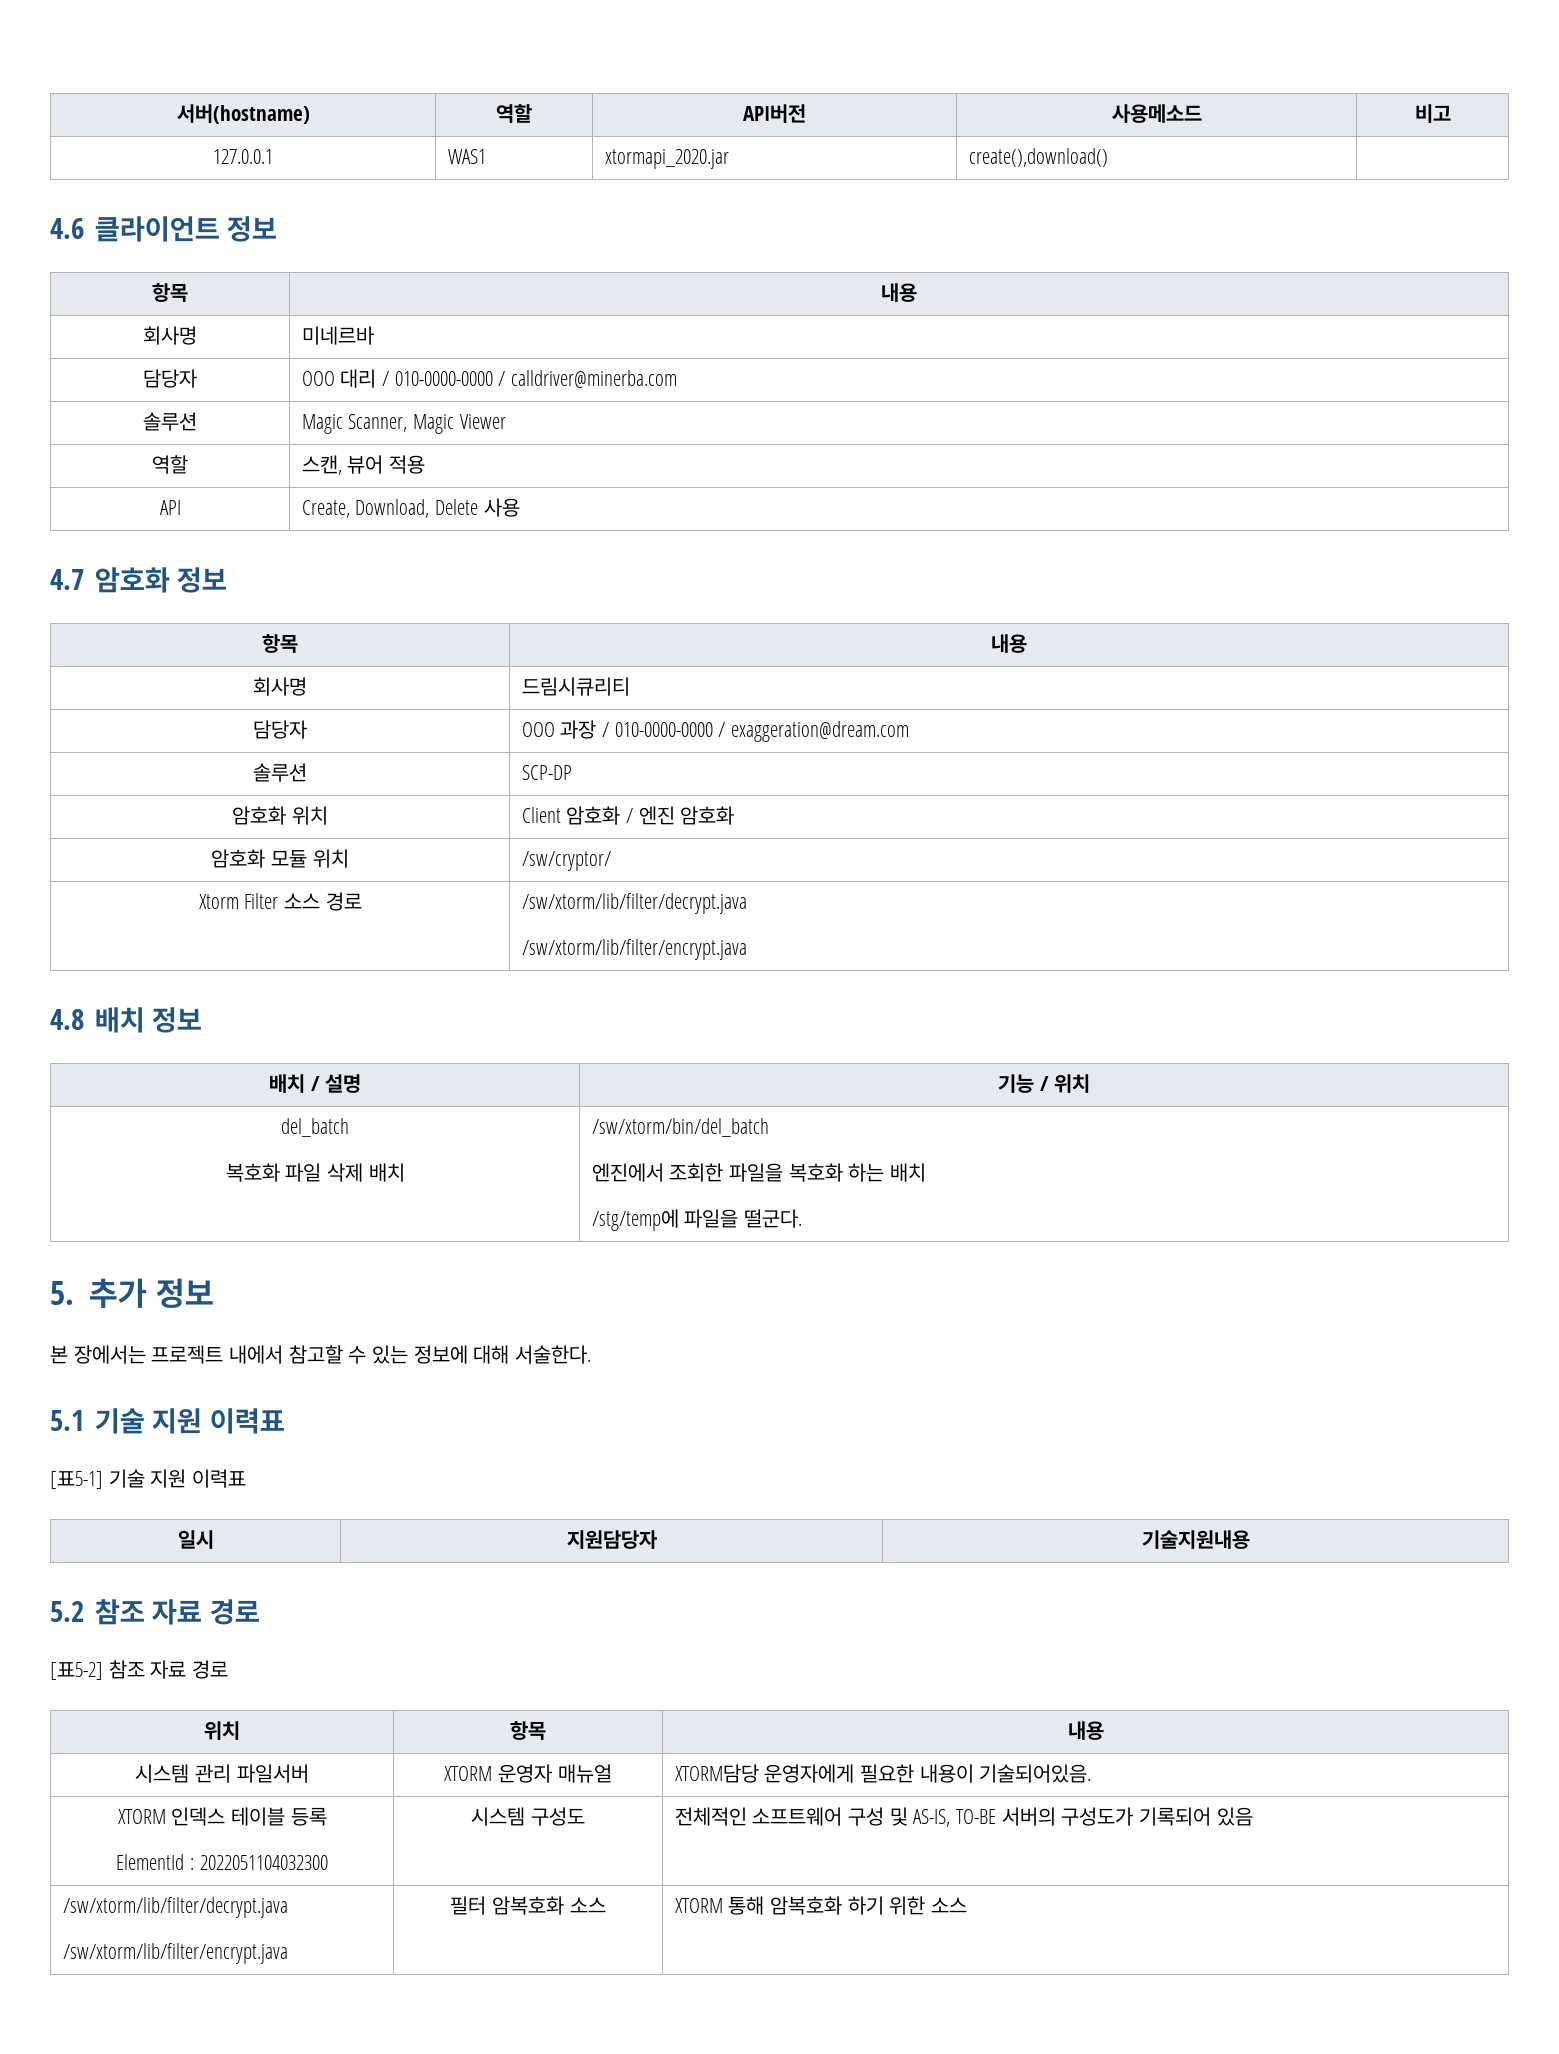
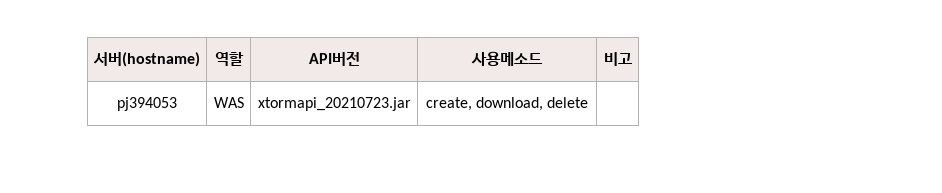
[213,149,273,164] [447,149,486,164] [604,149,729,169] [968,148,1108,167] [50,216,278,242] [152,283,188,302] [881,283,917,302] [143,326,197,345] [301,326,374,345] [143,369,197,388] [301,369,678,388] [143,412,197,431] [301,414,506,434] [152,455,188,474] [301,455,426,475] [159,500,181,515] [301,498,520,518] [50,567,228,593] [262,634,298,653] [991,634,1027,653] [253,677,307,696] [521,677,630,696] [253,720,307,739] [521,720,910,742] [253,763,307,782] [521,765,572,780] [232,806,328,825] [521,806,735,825] [211,849,349,868] [521,851,611,871] [198,892,362,911] [521,893,747,914] [521,939,747,960] [50,1007,203,1033] [268,1074,362,1093] [997,1074,1091,1093] [281,1118,349,1137] [225,1163,405,1182] [591,1118,769,1137] [591,1163,927,1182] [591,1209,803,1231] [50,1278,215,1308] [50,1345,592,1364] [50,1408,285,1434] [50,1469,247,1489] [177,1530,214,1549] [566,1530,658,1549] [1141,1530,1250,1549] [50,1599,260,1625] [50,1660,229,1680] [204,1721,240,1740] [510,1721,546,1740] [1067,1721,1104,1740] [135,1764,309,1783] [444,1764,612,1783] [674,1764,1092,1783] [117,1807,327,1826] [116,1854,328,1870] [471,1807,585,1826] [674,1807,1253,1827] [62,1897,288,1918] [62,1943,288,1964] [450,1896,606,1915] [674,1896,968,1915] 127.0.0.1 | WAS1 | xtormapi_2020.jar | create(),download() | // 4.6 클라이언트 정보 // 항목 | 내용 // 회사명 | 미네르바 // 담당자 | OOO 대리 / 010-0000-0000 / calldriver@minerba.com // 솔루션 | Magic Scanner, Magic Viewer // 역할 | 스캔, 뷰어 적용 // API | Create, Download, Delete 사용 // 4.7 암호화 정보 // 항목 | 내용 // 회사명 | 드림시큐리티 // 담당자 | OOO 과장 / 010-0000-0000 / exaggeration@dream.com // 솔루션 | SCP-DP // 암호화 위치 | Client 암호화 / 엔진 암호화 // 암호화 모듈 위치 | /sw/cryptor/ // Xtorm Filter 소스 경로 | /sw/xtorm/lib/filter/decrypt.java // /sw/xtorm/lib/filter/encrypt.java // 4.8 배치 정보 // 배치 / 설명 | 기능 / 위치 // del_batch // 복호화 파일 삭제 배치 | /sw/xtorm/bin/del_batch // 엔진에서 조회한 파일을 복호화 하는 배치 // /stg/temp에 파일을 떨군다. // 5. 추가 정보 // 본 장에서는 프로젝트 내에서 참고할 수 있는 정보에 대해 서술한다. // 5.1 기술 지원 이력표 // [표5-1] 기술 지원 이력표 // 일시 | 지원담당자 | 기술지원내용 // 5.2 참조 자료 경로 // [표5-2] 참조 자료 경로 // 위치 | 항목 | 내용 // 시스템 관리 파일서버 | XTORM 운영자 매뉴얼 | XTORM담당 운영자에게 필요한 내용이 기술되어있음. // XTORM 인덱스 테이블 등록 // ElementId : 2022051104032300 | 시스템 구성도 | 전체적인 소프트웨어 구성 및 AS-IS, TO-BE 서버의 구성도가 기록되어 있음 // /sw/xtorm/lib/filter/decrypt.java // /sw/xtorm/lib/filter/encrypt.java | 필터 암복호화 소스 | XTORM 통해 암복호화 하기 위한 소스 -> [117,97,177,111] [213,97,244,108] [257,97,411,111] [425,97,589,111] pj394053 | WAS | xtormapi_20210723.jar | create, download, delete |

